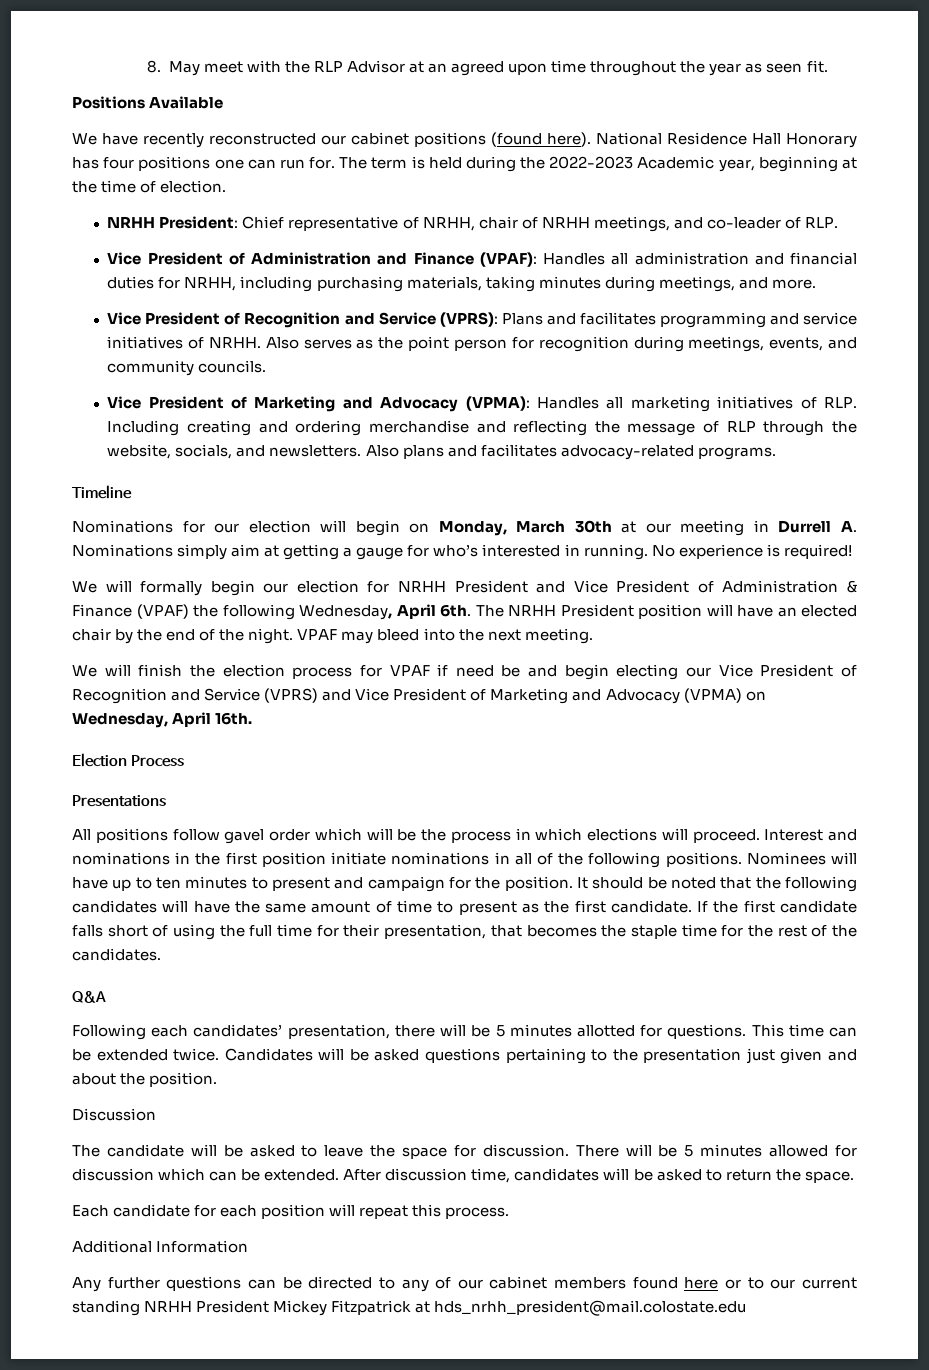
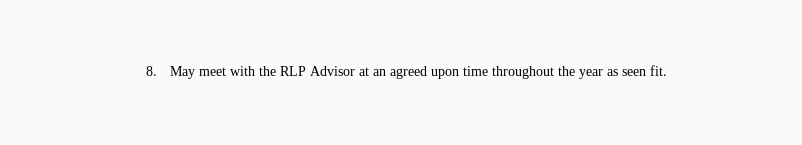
[72,96,224,109] [72,132,857,148] [72,156,857,172] [72,180,227,193] [107,216,838,232] [107,252,857,267] [107,276,816,292] [107,312,857,328] [107,336,857,352] [107,360,267,376] [107,396,858,412] [107,420,858,436] [107,444,776,460] [72,485,132,499] [72,520,857,536] [72,544,852,560] [72,580,857,596] [72,604,857,620] [72,628,593,644] [72,664,857,680] [72,688,766,704] [72,712,253,728] [72,753,185,767] [72,795,166,807] [72,828,857,844] [72,852,857,868] [72,876,858,892] [72,900,857,915] [72,924,858,940] [72,948,161,961] [72,991,106,1003] [72,1024,857,1040] [72,1048,857,1064] [72,1072,218,1087] [72,1108,156,1121] [72,1144,857,1159] [72,1168,854,1183] [72,1204,510,1219] [72,1240,249,1253] [72,1276,857,1292] [72,1300,747,1316] // Positions Available // We have recently reconstructed our cabinet positions (found here). National Residence Hall Honorary has four positions one can run for. The term is held during the 2022-2023 Academic year, beginning at the time of election. // NRHH President: Chief representative of NRHH, chair of NRHH meetings, and co-leader of RLP. // Vice President of Administration and Finance (VPAF): Handles all administration and financial duties for NRHH, including purchasing materials, taking minutes during meetings, and more. // Vice President of Recognition and Service (VPRS): Plans and facilitates programming and service initiatives of NRHH. Also serves as the point person for recognition during meetings, events, and community councils. // Vice President of Marketing and Advocacy (VPMA): Handles all marketing initiatives of RLP. Including creating and ordering merchandise and reflecting the message of RLP through the website, socials, and newsletters. Also plans and facilitates advocacy-related programs. // Timeline // Nominations for our election will begin on Monday, March 30th at our meeting in Durrell A. Nominations simply aim at getting a gauge for who’s interested in running. No experience is required! // We will formally begin our election for NRHH President and Vice President of Administration & Finance (VPAF) the following Wednesday, April 6th. The NRHH President position will have an elected chair by the end of the night. VPAF may bleed into the next meeting. // We will finish the election process for VPAF if need be and begin electing our Vice President of Recognition and Service (VPRS) and Vice President of Marketing and Advocacy (VPMA) on Wednesday, April 16th. // Election Process // Presentations // All positions follow gavel order which will be the process in which elections will proceed. Interest and nominations in the first position initiate nominations in all of the following positions. Nominees will have up to ten minutes to present and campaign for the position. It should be noted that the following candidates will have the same amount of time to present as the first candidate. If the first candidate falls short of using the full time for their presentation, that becomes the staple time for the rest of the candidates. // Q&A // Following each candidates’ presentation, there will be 5 minutes allotted for questions. This time can be extended twice. Candidates will be asked questions pertaining to the presentation just given and about the position. // Discussion // The candidate will be asked to leave the space for discussion. There will be 5 minutes allowed for discussion which can be extended. After discussion time, candidates will be asked to return the space. // Each candidate for each position will repeat this process. // Additional Information // Any further questions can be directed to any of our cabinet members found here or to our current standing NRHH President Mickey Fitzpatrick at hds_nrhh_president@mail.colostate.edu -> (668, 70) none

